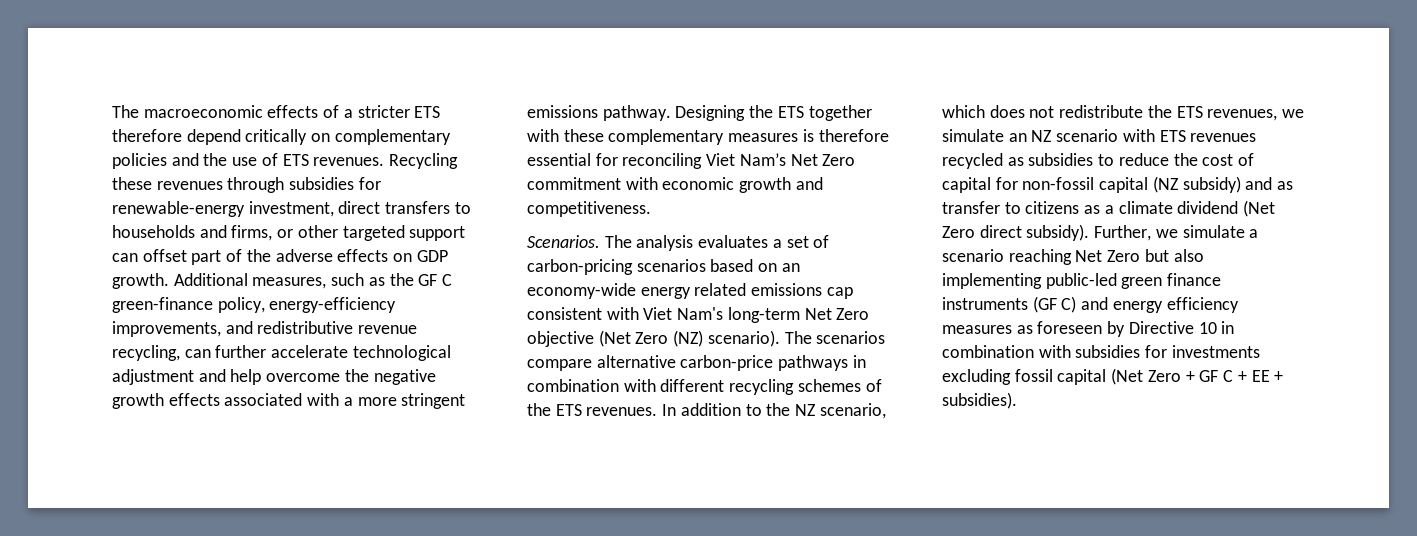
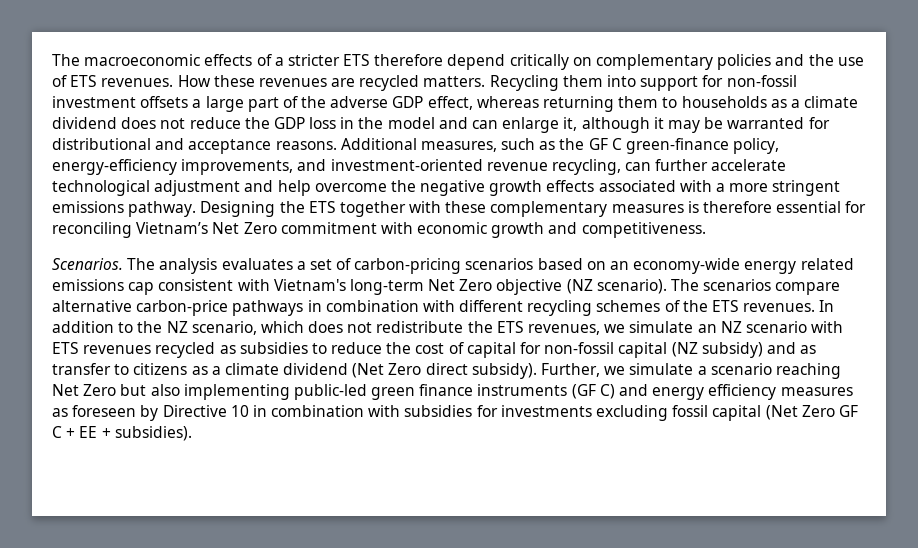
[389,153,459,169] Recycling -> [177,75,211,87] How
[227,177,381,193] [112,201,471,217] [112,225,466,241] [112,249,448,265] [112,273,169,289] through subsidies for renewable-energy investment, direct transfers to households and firms, or other targeted support can offset part of the adverse effects on GDP growth. -> [331,75,797,91] [52,96,859,112] [52,117,830,133] [52,138,337,154] are recycled matters. Recycling them into support for non-fossil investment offsets a large part of the adverse GDP effect, whereas returning them to households as a climate dividend does not reduce the GDP loss in the model and can enlarge it, although it may be warranted for distributional and acceptance reasons.
[257,321,354,334] redistributive -> [330,159,483,171] investment-oriented
[706,153,786,166] Viet Nam’s -> [136,222,209,234] Vietnam’s
[643,307,724,320] Viet Nam's -> [273,279,346,291] Vietnam's
[598,330,704,347] (Net Zero (NZ) -> [566,279,593,294] (NZ
[1185,371,1195,382] + -> (835, 411) none

